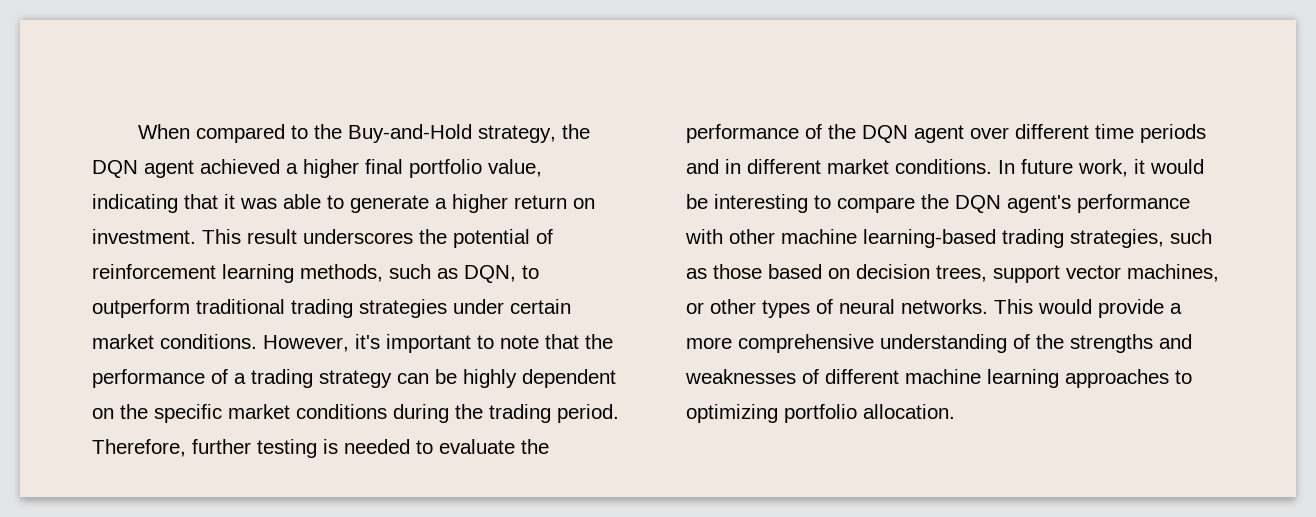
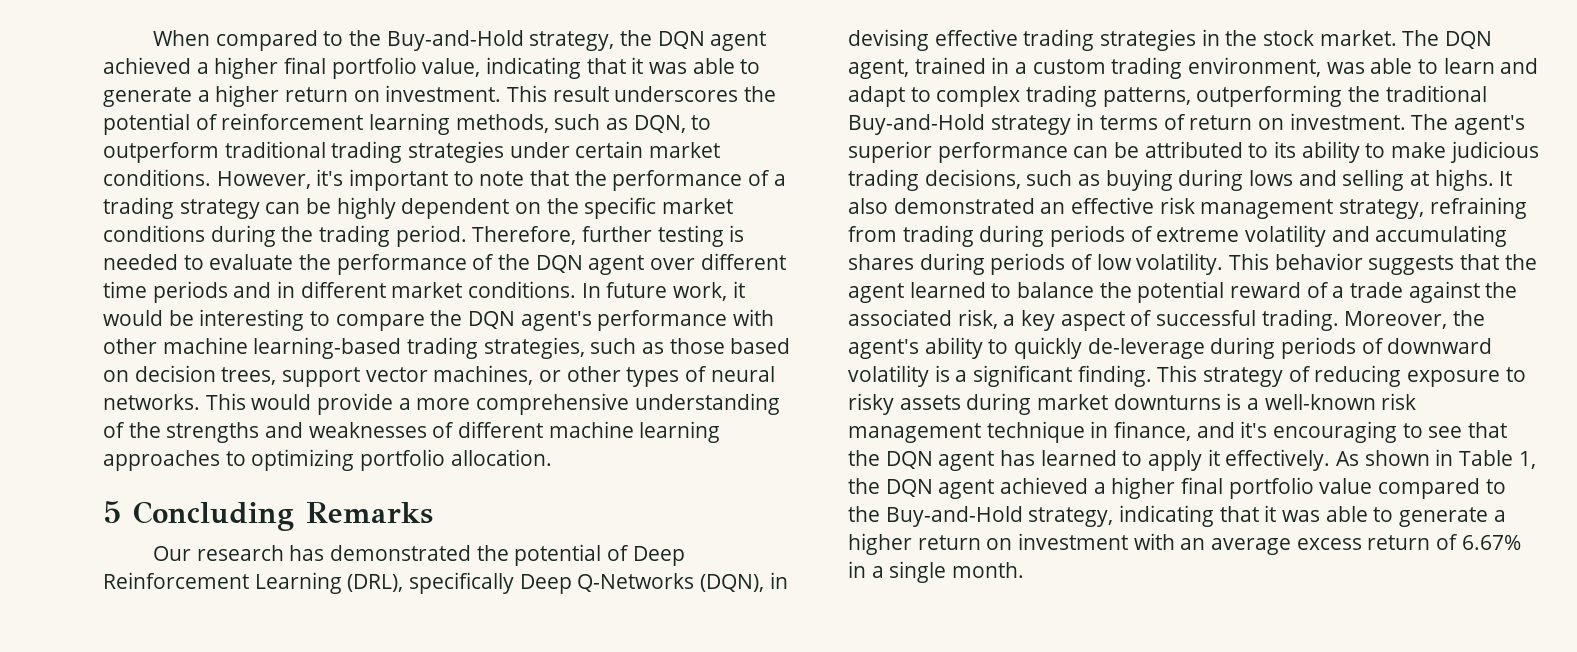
(955, 411) none -> [103,501,433,531] [153,544,685,566] [103,572,788,594] [848,29,1493,51] [848,57,1539,79] [848,85,1487,107] [848,113,1526,135] [848,141,1539,163] [848,169,1513,191] [848,197,1527,219] [848,225,1508,247] [848,253,1537,275] [848,281,1518,303] [848,309,1486,331] [848,337,1493,359] [848,365,1526,387] [848,393,1417,415] [848,421,1508,443] [848,449,1536,471] [848,477,1506,499] [848,505,1506,527] [848,533,1521,555] [848,561,1025,583] // 5 Concluding Remarks // Our research has demonstrated the potential of Deep Reinforcement Learning (DRL), specifically Deep Q-Networks (DQN), in devising effective trading strategies in the stock market. The DQN agent, trained in a custom trading environment, was able to learn and adapt to complex trading patterns, outperforming the traditional Buy-and-Hold strategy in terms of return on investment. The agent's superior performance can be attributed to its ability to make judicious trading decisions, such as buying during lows and selling at highs. It also demonstrated an effective risk management strategy, refraining from trading during periods of extreme volatility and accumulating shares during periods of low volatility. This behavior suggests that the agent learned to balance the potential reward of a trade against the associated risk, a key aspect of successful trading. Moreover, the agent's ability to quickly de-leverage during periods of downward volatility is a significant finding. This strategy of reducing exposure to risky assets during market downturns is a well-known risk management technique in finance, and it's encouraging to see that the DQN agent has learned to apply it effectively. As shown in Table 1, the DQN agent achieved a higher final portfolio value compared to the Buy-and-Hold strategy, indicating that it was able to generate a higher return on investment with an average excess return of 6.67% in a single month.

